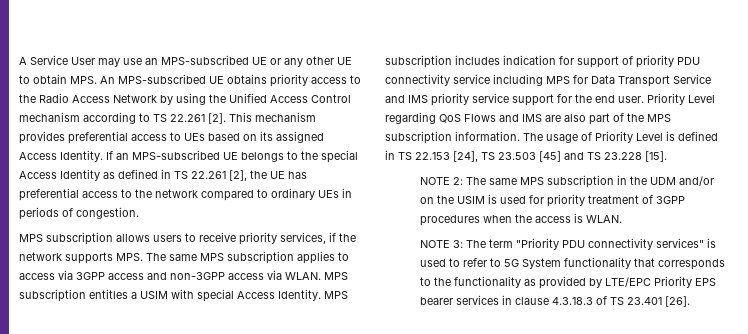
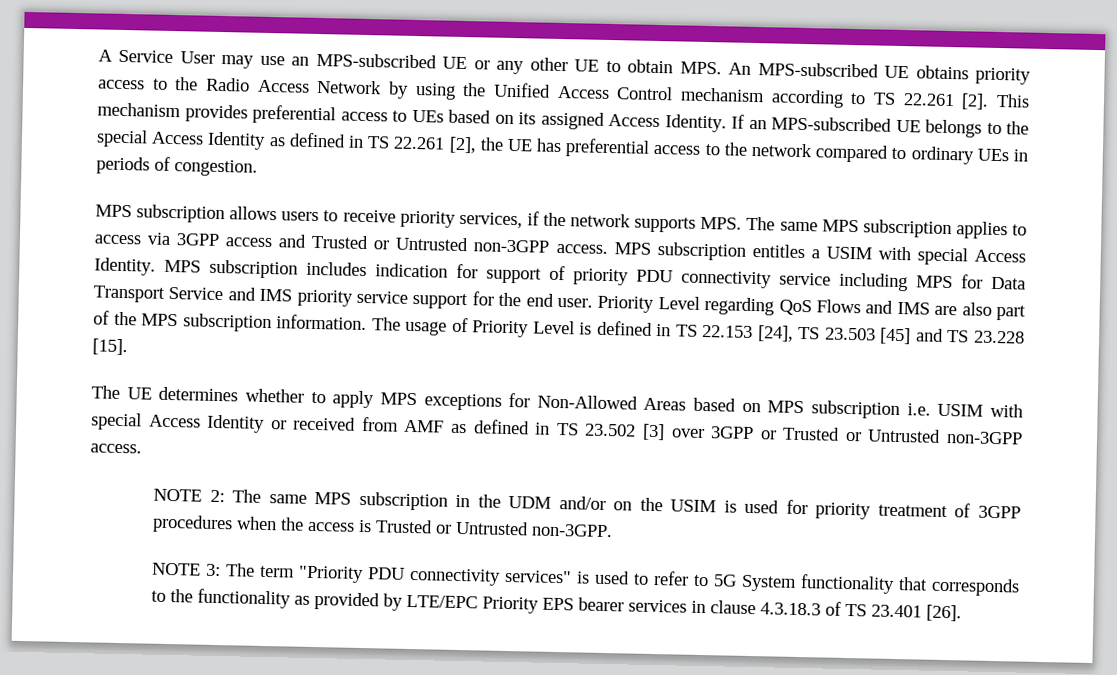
[170,270,321,280] non-3GPP access via WLAN. -> [311,234,608,254] Trusted or Untrusted non-3GPP access.
(667, 156) none -> [91,385,1023,420] [91,412,1023,445] [90,443,142,454] // The UE determines whether to apply MPS exceptions for Non-Allowed Areas based on MPS subscription i.e. USIM with special Access Identity or received from AMF as defined in TS 23.502 [3] over 3GPP or Trusted or Untrusted non-3GPP access.
[585,215,622,223] WLAN. -> [374,519,613,538] Trusted or Untrusted non-3GPP.

